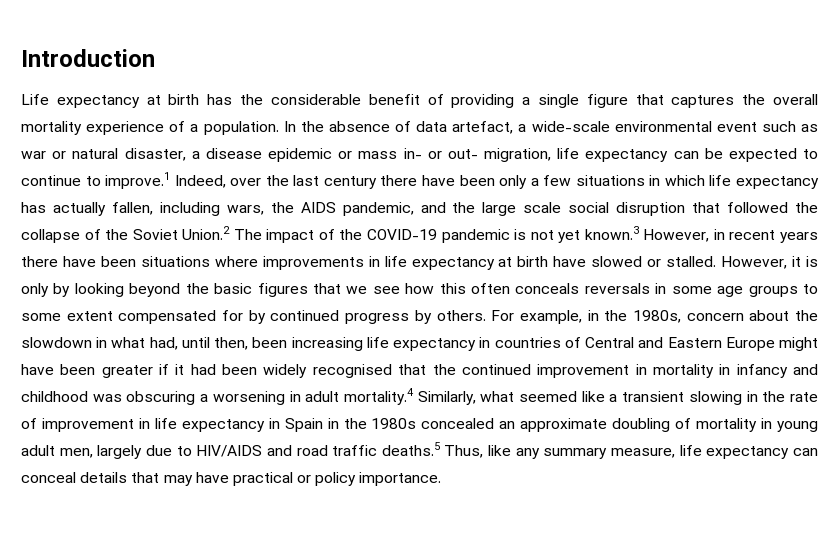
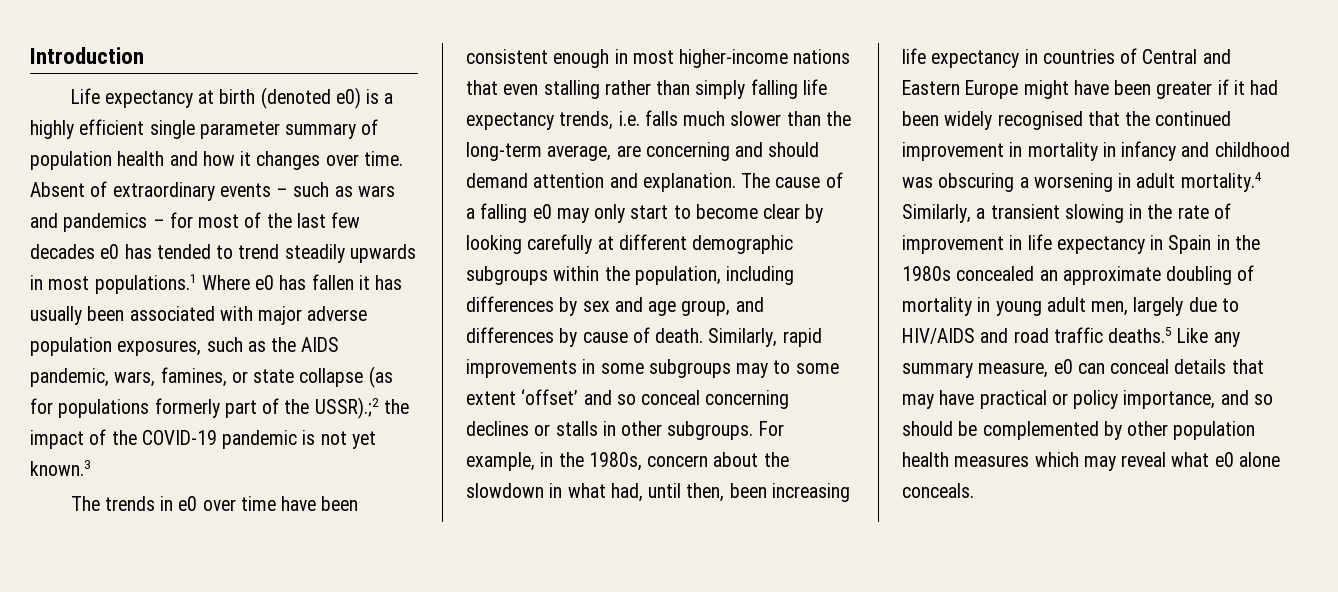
[207,94,818,108] [21,121,818,135] [21,148,818,162] [21,172,819,189] [21,202,818,216] [21,226,262,243] has the considerable benefit of providing a single figure that captures the overall mortality experience of a population. In the absence of data artefact, a wide-scale environmental event such as war or natural disaster, a disease epidemic or mass in- or out- migration, life expectancy can be expected to continue to improve.1 Indeed, over the last century there have been only a few situations in which life expectancy has actually fallen, including wars, the AIDS pandemic, and the large scale social disruption that followed the collapse of the Soviet Union.2 The -> [260,87,394,109] [30,119,379,139] [30,151,403,170] [30,181,395,201] [30,212,361,232] [30,244,416,263] [30,274,403,294] [30,306,368,325] [30,337,340,356] [30,366,393,388] [30,397,409,419] (denoted e0) is a highly efficient single parameter summary of population health and how it changes over time. Absent of extraordinary events – such as wars and pandemics – for most of the last few decades e0 has tended to trend steadily upwards in most populations.1 Where e0 has fallen it has usually been associated with major adverse population exposures, such as the AIDS pandemic, wars, famines, or state collapse (as for populations formerly part of the USSR).;2 the
[643,229,818,243] [21,256,819,270] [21,283,819,297] [21,310,486,324] However, in recent years there have been situations where improvements in life expectancy at birth have slowed or stalled. However, it is only by looking beyond the basic figures that we see how this often conceals reversals in some age groups to some extent compensated for by continued progress by others. -> [70,496,359,511] [466,49,851,68] [466,79,827,99] [466,110,851,130] [466,142,820,161] [466,172,843,192] [466,203,824,223] [466,234,794,254] [466,266,795,285] [466,296,764,316] [466,327,822,347] [466,359,839,378] [466,389,790,409] [466,421,754,440] // The trends in e0 over time have been consistent enough in most higher-income nations that even stalling rather than simply falling life expectancy trends, i.e. falls much slower than the long-term average, are concerning and should demand attention and explanation. The cause of a falling e0 may only start to become clear by looking carefully at different demographic subgroups within the population, including differences by sex and age group, and differences by cause of death. Similarly, rapid improvements in some subgroups may to some extent ‘offset’ and so conceal concerning declines or stalls in other subgroups.
[480,391,605,402] what seemed like -> (971, 213) none
[444,445,512,458] Thus, like -> [1177,328,1209,343] Like
[679,445,790,459] life expectancy -> [1053,359,1073,374] e0
[359,472,442,486] importance. -> [1123,390,1273,409] [902,421,1256,440] [902,452,1280,471] [902,483,974,498] importance, and so should be complemented by other population health measures which may reveal what e0 alone conceals.

